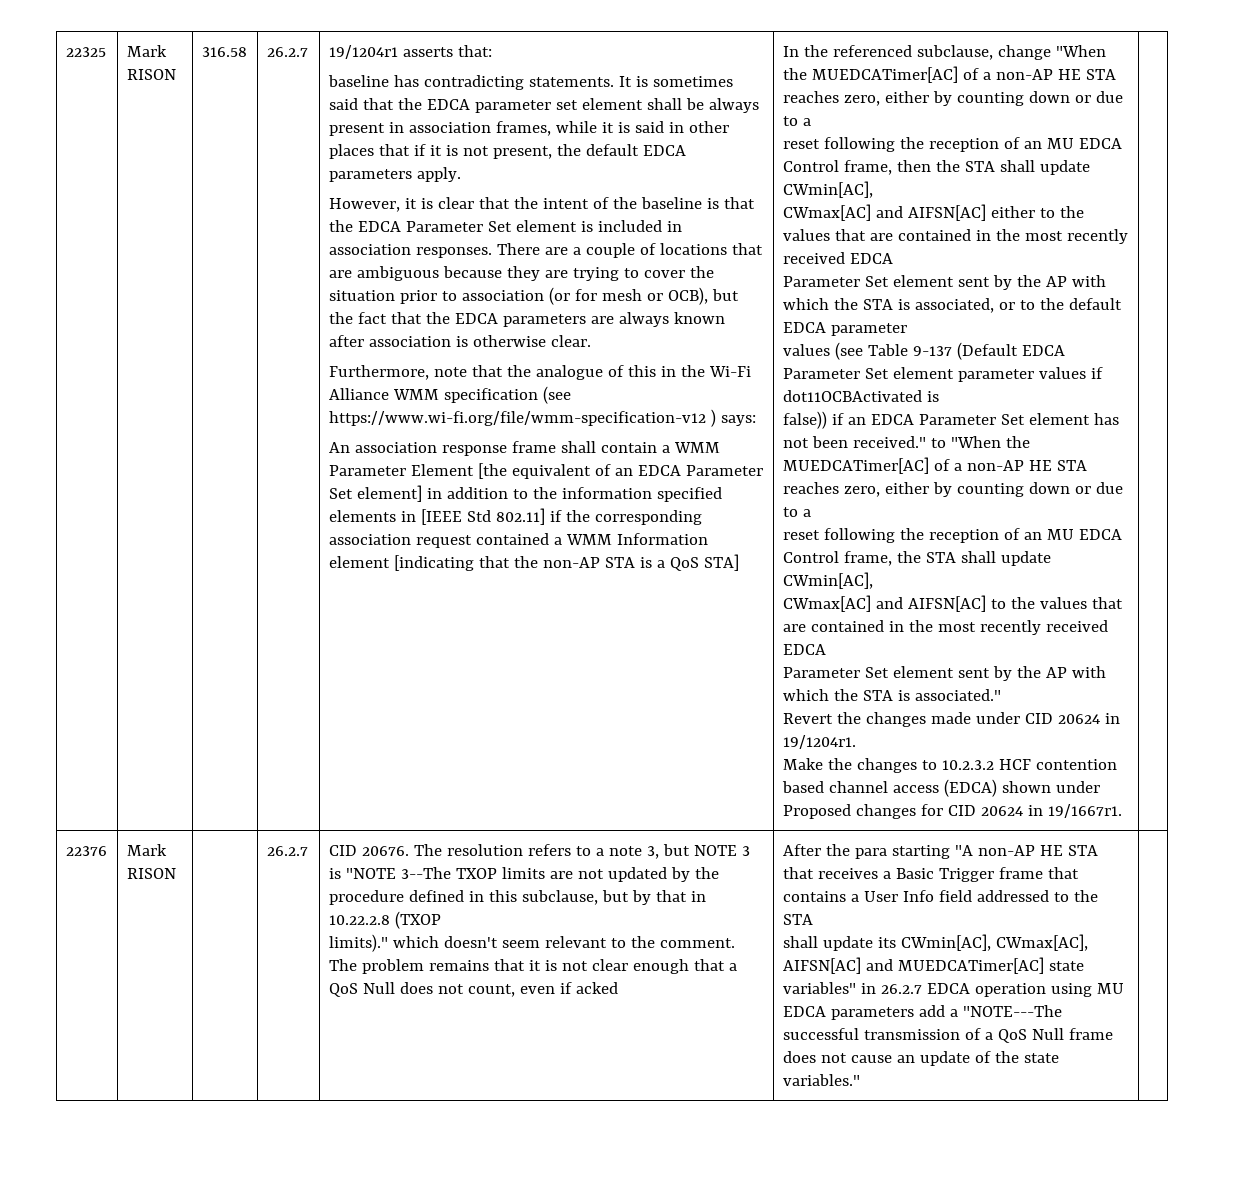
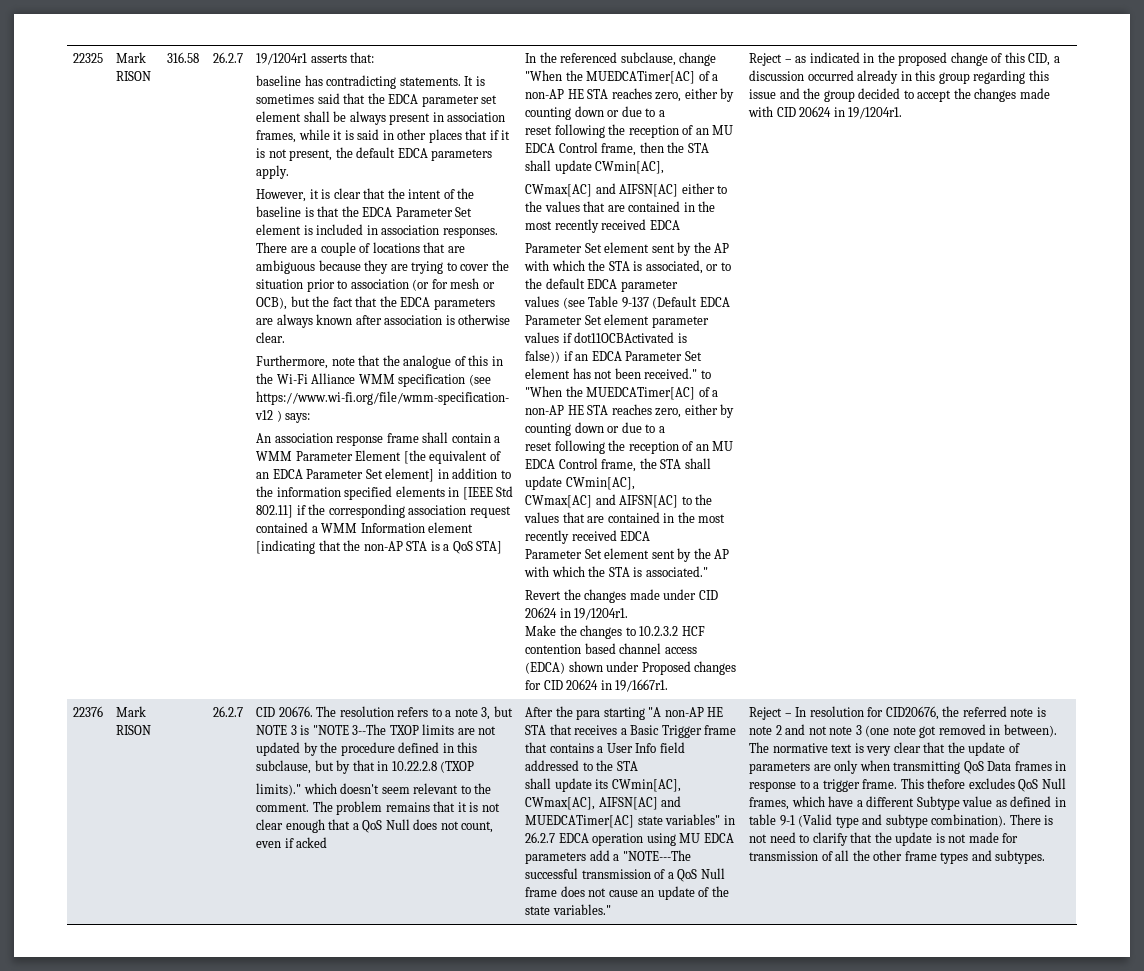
(1122, 811) none -> [749,52,1060,66] [749,70,1049,84] [749,88,1050,102] [748,106,903,119] Reject – as indicated in the proposed change of this CID, a discussion occurred already in this group regarding this issue and the group decided to accept the changes made with CID 20624 in 19/1204r1.
(860, 1080) none -> [749,706,1046,720] [749,724,1057,738] [749,742,1020,756] [749,760,1067,774] [749,778,1066,792] [749,796,1066,810] [749,814,1054,828] [749,832,1019,846] [749,850,1046,864] Reject – In resolution for CID20676, the referred note is note 2 and not note 3 (one note got removed in between). The normative text is very clear that the update of parameters are only when transmitting QoS Data frames in response to a trigger frame. This thefore excludes QoS Null frames, which have a different Subtype value as defined in table 9-1 (Valid type and subtype combination). There is not need to clarify that the update is not made for transmission of all the other frame types and subtypes.

